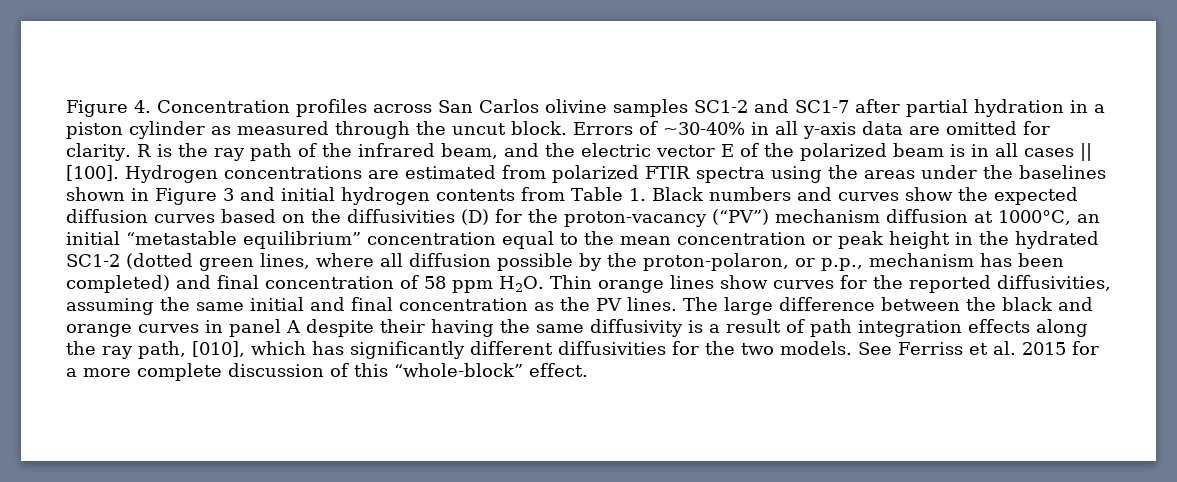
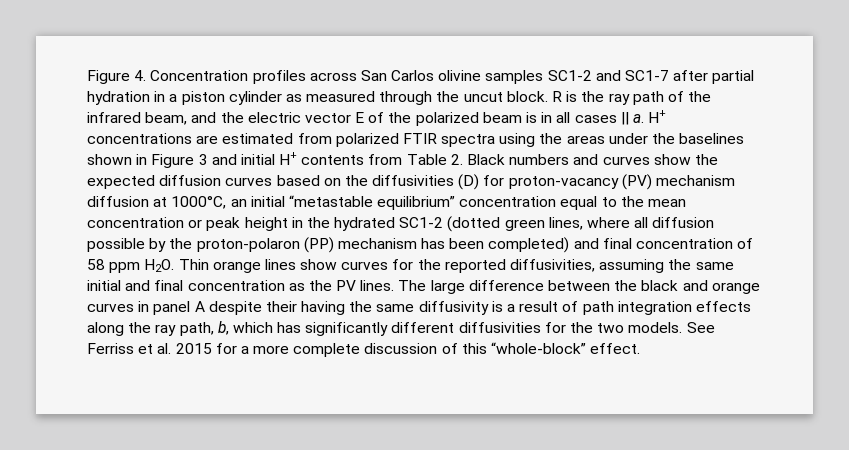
[573,121,1050,139] [66,143,131,161] Errors of ~30-40% in all y-axis data are omitted for clarity. -> (548, 96) none
[66,165,218,183] [100]. Hydrogen -> [632,110,667,123] a. H+
[341,187,430,205] hydrogen -> [279,152,298,165] H+
[628,188,646,201] 1. -> [450,154,463,165] 2.
[528,209,769,227] the proton-vacancy (“PV”) -> [508,174,652,190] proton-vacancy (PV)
[643,253,863,271] proton-polaron, or p.p., -> [196,237,334,253] proton-polaron (PP)
[192,341,245,357] [010], -> [217,321,229,335] b,

